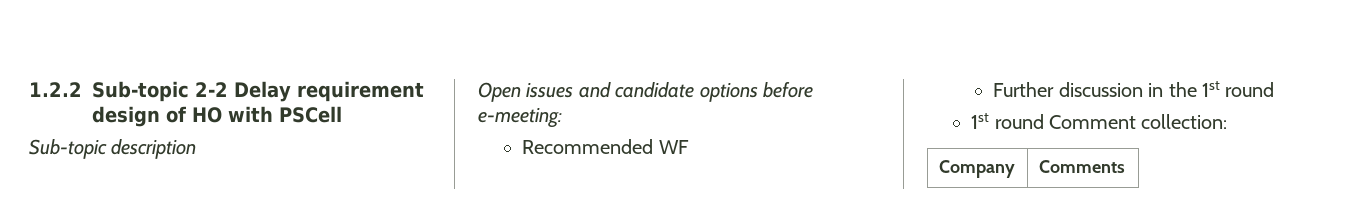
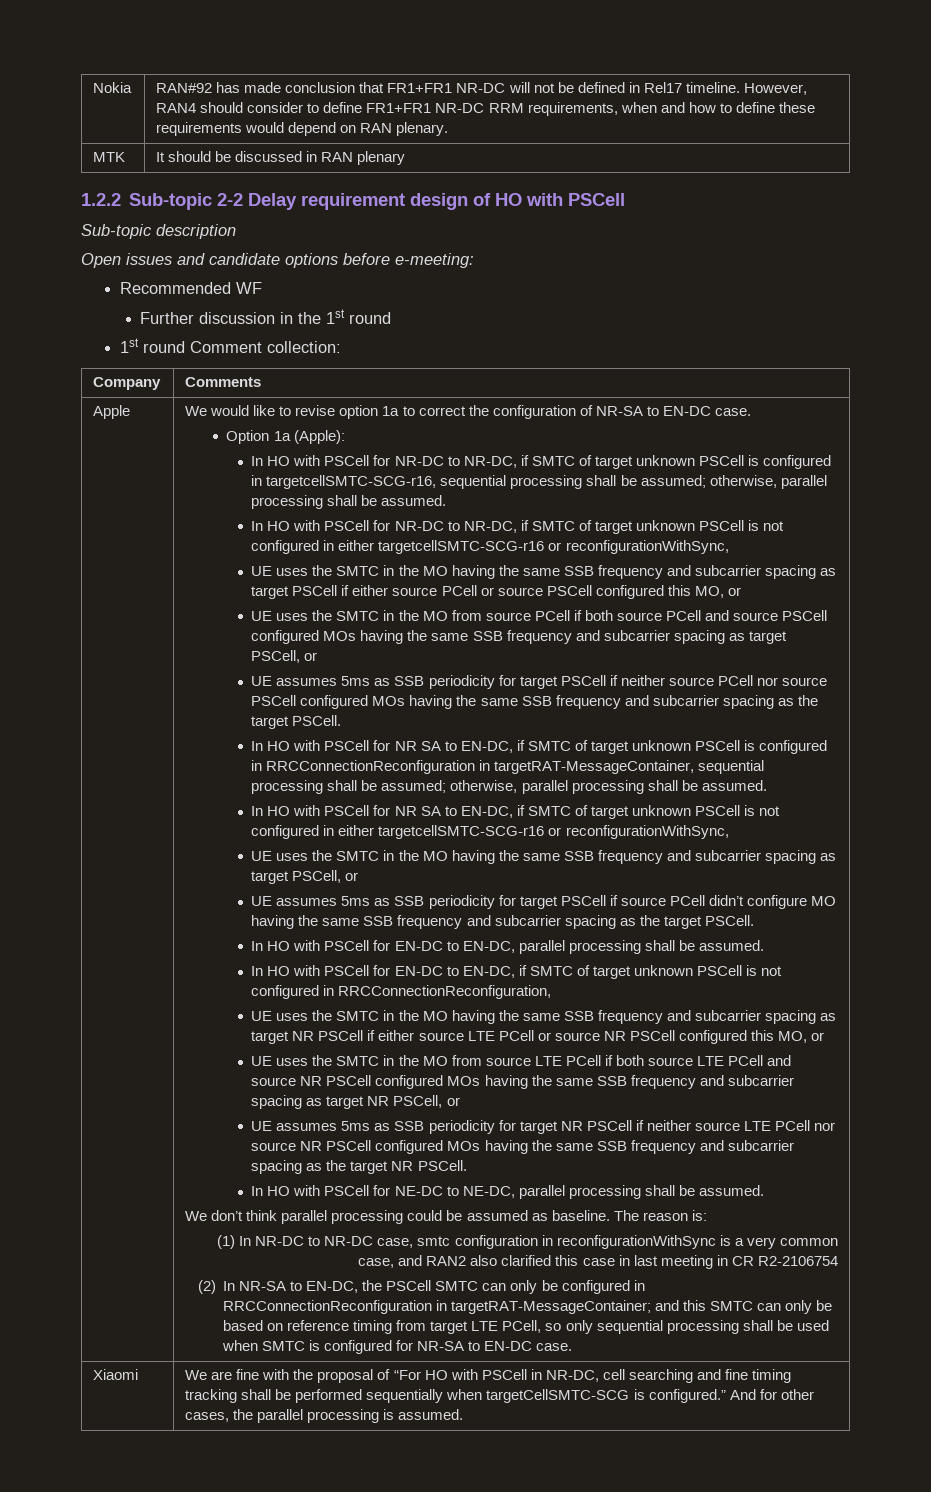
(29, 89) none -> [93,82,133,93] [156,82,807,95] [156,102,815,116] [156,122,449,136] [93,152,126,162] [156,151,406,165] Nokia | RAN#92 has made conclusion that FR1+FR1 NR-DC will not be defined in Rel17 timeline. However, RAN4 should consider to define FR1+FR1 NR-DC RRM requirements, when and how to define these requirements would depend on RAN plenary. // MTK | It should be discussed in RAN plenary //
(1125, 166) none -> [93,405,131,419] [185,405,751,419] [226,430,345,444] [251,455,831,469] [251,475,827,489] [251,495,447,509] [251,520,784,534] [251,540,729,554] [251,565,836,579] [251,585,741,599] [251,610,828,621] [251,630,787,644] [251,650,318,663] [251,675,827,689] [251,695,818,709] [251,715,342,729] [251,740,828,754] [251,760,765,774] [251,780,767,794] [251,805,781,819] [251,825,729,839] [251,850,836,864] [251,870,359,884] [251,895,836,909] [251,915,754,929] [251,940,764,954] [251,965,782,979] [251,985,552,999] [251,1010,836,1024] [251,1030,824,1044] [251,1055,792,1066] [251,1075,794,1089] [251,1095,460,1109] [251,1120,835,1134] [251,1140,794,1154] [251,1160,467,1174] [251,1185,764,1199] [185,1210,707,1224] [217,1235,838,1249] [358,1255,838,1269] [197,1280,645,1294] [223,1300,833,1314] [223,1320,829,1334] [222,1340,573,1354] [93,1369,139,1380] [185,1369,792,1383] [185,1389,814,1403] [185,1409,464,1423] // Apple | We would like to revise option 1a to correct the configuration of NR-SA to EN-DC case. // Option 1a (Apple): // In HO with PSCell for NR-DC to NR-DC, if SMTC of target unknown PSCell is configured in targetcellSMTC-SCG-r16, sequential processing shall be assumed; otherwise, parallel processing shall be assumed. // In HO with PSCell for NR-DC to NR-DC, if SMTC of target unknown PSCell is not configured in either targetcellSMTC-SCG-r16 or reconfigurationWithSync, // UE uses the SMTC in the MO having the same SSB frequency and subcarrier spacing as target PSCell if either source PCell or source PSCell configured this MO, or // UE uses the SMTC in the MO from source PCell if both source PCell and source PSCell configured MOs having the same SSB frequency and subcarrier spacing as target PSCell, or // UE assumes 5ms as SSB periodicity for target PSCell if neither source PCell nor source PSCell configured MOs having the same SSB frequency and subcarrier spacing as the target PSCell. // In HO with PSCell for NR SA to EN-DC, if SMTC of target unknown PSCell is configured in RRCConnectionReconfiguration in targetRAT-MessageContainer, sequential processing shall be assumed; otherwise, parallel processing shall be assumed. // In HO with PSCell for NR SA to EN-DC, if SMTC of target unknown PSCell is not configured in either targetcellSMTC-SCG-r16 or reconfigurationWithSync, // UE uses the SMTC in the MO having the same SSB frequency and subcarrier spacing as target PSCell, or // UE assumes 5ms as SSB periodicity for target PSCell if source PCell didn’t configure MO having the same SSB frequency and subcarrier spacing as the target PSCell. // In HO with PSCell for EN-DC to EN-DC, parallel processing shall be assumed. // In HO with PSCell for EN-DC to EN-DC, if SMTC of target unknown PSCell is not configured in RRCConnectionReconfiguration, // UE uses the SMTC in the MO having the same SSB frequency and subcarrier spacing as target NR PSCell if either source LTE PCell or source NR PSCell configured this MO, or // UE uses the SMTC in the MO from source LTE PCell if both source LTE PCell and source NR PSCell configured MOs having the same SSB frequency and subcarrier spacing as target NR PSCell, or // UE assumes 5ms as SSB periodicity for target NR PSCell if neither source LTE PCell nor source NR PSCell configured MOs having the same SSB frequency and subcarrier spacing as the target NR PSCell. // In HO with PSCell for NE-DC to NE-DC, parallel processing shall be assumed. // We don’t think parallel processing could be assumed as baseline. The reason is: // (1) In NR-DC to NR-DC case, smtc configuration in reconfigurationWithSync is a very common case, and RAN2 also clarified this case in last meeting in CR R2-2106754 // (2) In NR-SA to EN-DC, the PSCell SMTC can only be configured in RRCConnectionReconfiguration in targetRAT-MessageContainer; and this SMTC can only be based on reference timing from target LTE PCell, so only sequential processing shall be used when SMTC is configured for NR-SA to EN-DC case. // Xiaomi | We are fine with the proposal of “For HO with PSCell in NR-DC, cell searching and fine timing tracking shall be performed sequentially when targetCellSMTC-SCG is configured.” And for other cases, the parallel processing is assumed.

